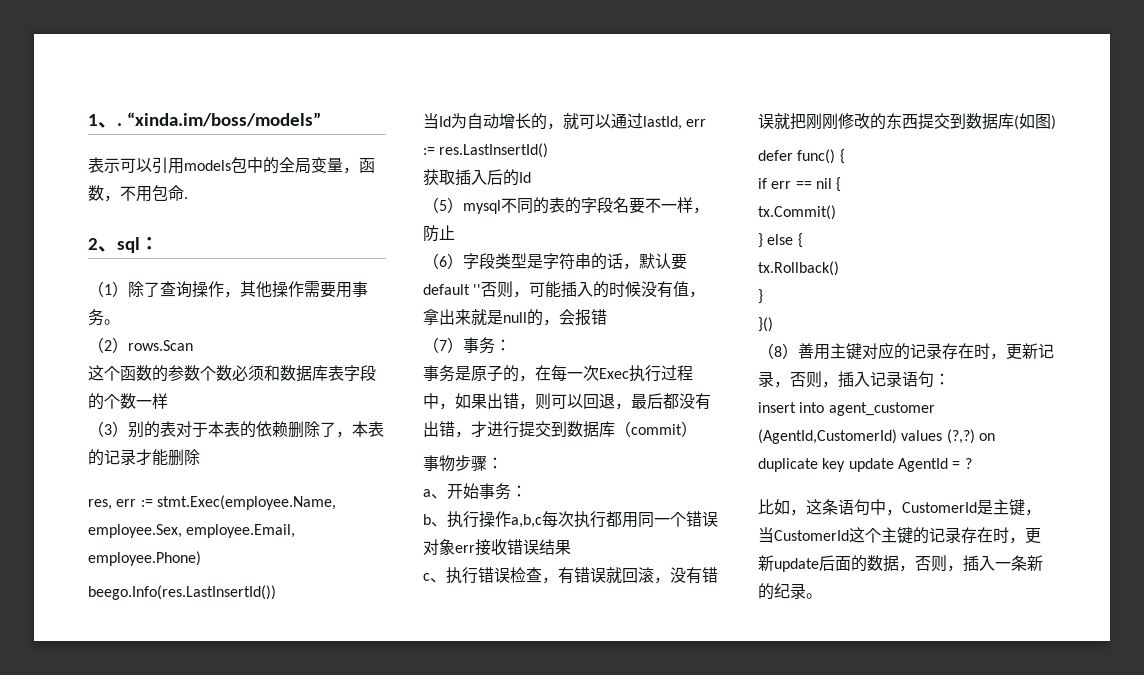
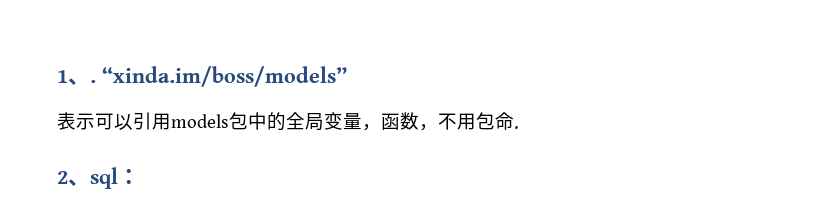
[88,281,368,298] [88,309,120,326] [88,337,193,353] [88,365,376,382] [88,393,168,410] [88,421,384,438] [88,449,200,466] [88,495,336,510] [88,524,296,538] [88,551,201,566] [88,585,276,600] [423,113,707,130] [423,143,549,158] [423,169,531,186] [423,197,709,214] [423,225,455,242] [423,253,687,270] [423,281,706,298] [423,309,607,326] [423,337,511,354] [423,365,693,382] [423,393,711,410] [423,421,697,438] [423,455,503,472] [423,483,527,500] [423,511,718,528] [423,539,571,556] [423,567,718,584] [758,113,1056,130] [758,149,845,164] [758,177,842,192] [758,205,836,220] [758,233,803,248] [758,261,839,276] [758,289,763,304] [758,317,773,332] [758,342,1054,360] [758,371,950,388] [758,402,935,416] [758,429,995,444] [758,458,972,472] [758,499,1041,516] [758,527,1041,544] [758,555,1043,572] [758,583,822,600] // （1）除了查询操作，其他操作需要用事务。 // （2）rows.Scan // 这个函数的参数个数必须和数据库表字段的个数一样 // （3）别的表对于本表的依赖删除了，本表的记录才能删除 // res, err := stmt.Exec(employee.Name, employee.Sex, employee.Email, employee.Phone) // beego.Info(res.LastInsertId()) // 当Id为自动增长的，就可以通过lastId, err := res.LastInsertId() // 获取插入后的Id // （5）mysql不同的表的字段名要不一样，防止 // （6）字段类型是字符串的话，默认要default ''否则，可能插入的时候没有值，拿出来就是null的，会报错 // （7）事务： // 事务是原子的，在每一次Exec执行过程中，如果出错，则可以回退，最后都没有出错，才进行提交到数据库（commit） // 事物步骤： // a、开始事务： // b、执行操作a,b,c每次执行都用同一个错误对象err接收错误结果 // c、执行错误检查，有错误就回滚，没有错误就把刚刚修改的东西提交到数据库(如图) // defer func() { // if err == nil { // tx.Commit() // } else { // tx.Rollback() // } // }() // （8）善用主键对应的记录存在时，更新记录，否则，插入记录语句： // insert into agent_customer (AgentId,CustomerId) values (?,?) on duplicate key update AgentId = ? // 比如，这条语句中，CustomerId是主键，当CustomerId这个主键的记录存在时，更新update后面的数据，否则，插入一条新的纪录。 -> (140, 176) none

